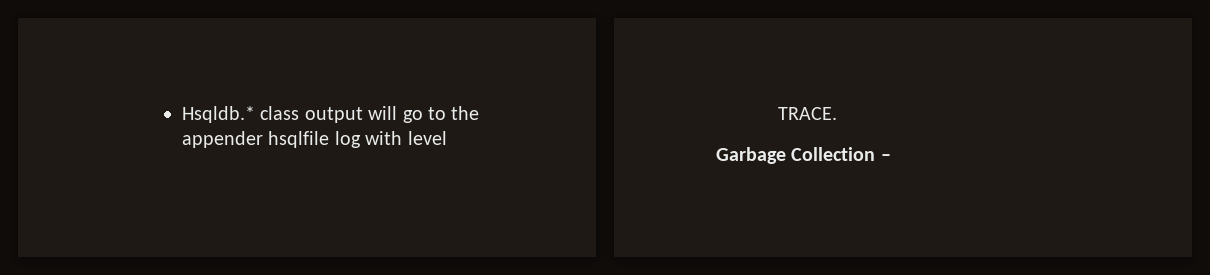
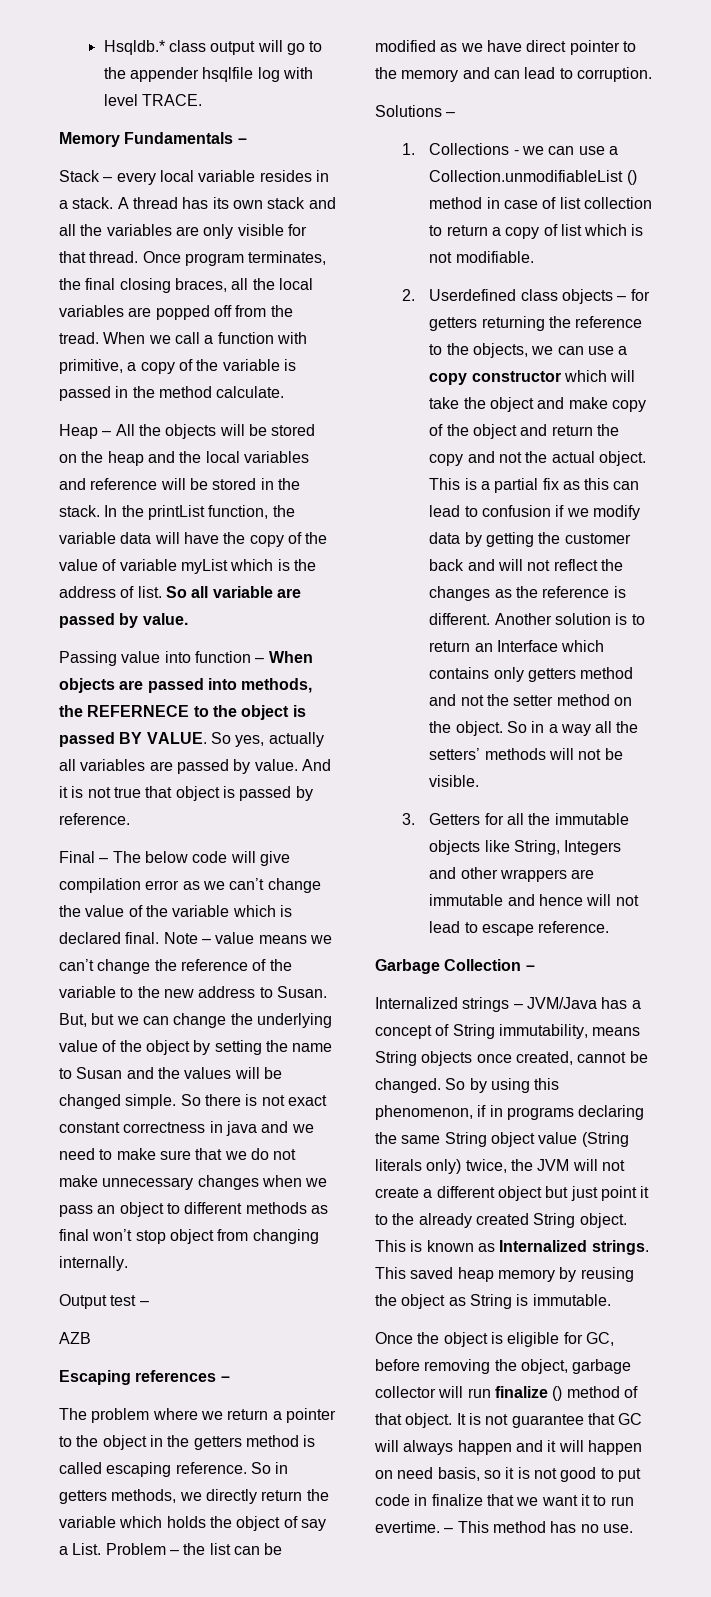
[716,147,891,164] Garbage Collection – -> [59,132,247,147] [59,170,329,185] [59,197,336,209] [59,224,307,239] [59,251,327,266] [59,278,313,293] [59,305,293,320] [59,332,307,344] [59,359,296,374] [59,386,285,401] [59,424,316,439] [59,451,309,466] [59,478,300,490] [59,505,295,520] [59,532,328,547] [59,559,316,574] [59,586,301,598] [59,613,188,628] [59,651,313,666] [59,678,313,693] [59,705,306,720] [59,732,324,747] [59,759,331,774] [59,786,313,801] [59,813,130,825] [59,851,290,866] [59,878,321,893] [59,905,292,917] [59,932,332,944] [59,959,292,974] [59,986,327,998] [59,1013,332,1028] [59,1040,333,1055] [59,1067,282,1079] [59,1094,327,1109] [59,1121,314,1136] [59,1148,297,1160] [59,1175,328,1190] [59,1202,328,1217] [59,1229,319,1244] [59,1256,128,1271] [59,1294,149,1309] [59,1332,91,1344] [59,1370,230,1385] [59,1408,336,1423] [59,1435,316,1450] [59,1462,289,1477] [59,1489,329,1504] [59,1516,326,1531] [59,1543,283,1555] [375,40,636,55] [375,67,652,82] [375,105,456,117] [402,143,618,155] [429,170,637,185] [429,197,652,209] [429,224,644,239] [429,251,534,263] [402,289,650,304] [429,316,643,331] [429,343,628,358] [429,370,636,385] [429,397,646,412] [429,424,619,439] [429,451,646,466] [429,478,640,493] [429,505,640,520] [429,532,631,547] [429,559,623,571] [429,586,626,601] [429,613,645,625] [429,640,605,652] [429,667,634,682] [429,694,632,706] [429,721,639,736] [429,748,623,760] [429,775,480,787] [402,813,629,825] [429,840,622,855] [429,867,595,882] [429,894,639,906] [429,921,610,936] [375,959,535,974] [375,997,641,1012] [375,1024,641,1039] [375,1051,648,1066] [375,1078,560,1093] [375,1105,645,1120] [375,1132,629,1147] [375,1159,625,1174] [375,1186,650,1201] [375,1213,627,1228] [375,1240,649,1255] [375,1267,634,1282] [375,1294,611,1309] [375,1332,614,1347] [375,1359,632,1374] [375,1386,638,1401] [375,1413,643,1428] [374,1440,642,1455] [375,1467,641,1482] [375,1494,634,1506] [375,1521,633,1533] Memory Fundamentals – // Stack – every local variable resides in a stack. A thread has its own stack and all the variables are only visible for that thread. Once program terminates, the final closing braces, all the local variables are popped off from the tread. When we call a function with primitive, a copy of the variable is passed in the method calculate. // Heap – All the objects will be stored on the heap and the local variables and reference will be stored in the stack. In the printList function, the variable data will have the copy of the value of variable myList which is the address of list. So all variable are passed by value. // Passing value into function – When objects are passed into methods, the REFERNECE to the object is passed BY VALUE. So yes, actually all variables are passed by value. And it is not true that object is passed by reference. // Final – The below code will give compilation error as we can’t change the value of the variable which is declared final. Note – value means we can’t change the reference of the variable to the new address to Susan. But, but we can change the underlying value of the object by setting the name to Susan and the values will be changed simple. So there is not exact constant correctness in java and we need to make sure that we do not make unnecessary changes when we pass an object to different methods as final won’t stop object from changing internally. // Output test – // AZB // Escaping references – // The problem where we return a pointer to the object in the getters method is called escaping reference. So in getters methods, we directly return the variable which holds the object of say a List. Problem – the list can be modified as we have direct pointer to the memory and can lead to corruption. // Solutions – // 1. Collections - we can use a Collection.unmodifiableList () method in case of list collection to return a copy of list which is not modifiable. // 2. Userdefined class objects – for getters returning the reference to the objects, we can use a copy constructor which will take the object and make copy of the object and return the copy and not the actual object. This is a partial fix as this can lead to confusion if we modify data by getting the customer back and will not reflect the changes as the reference is different. Another solution is to return an Interface which contains only getters method and not the setter method on the object. So in a way all the setters’ methods will not be visible. // 3. Getters for all the immutable objects like String, Integers and other wrappers are immutable and hence will not lead to escape reference. // Garbage Collection – // Internalized strings – JVM/Java has a concept of String immutability, means String objects once created, cannot be changed. So by using this phenomenon, if in programs declaring the same String object value (String literals only) twice, the JVM will not create a different object but just point it to the already created String object. This is known as Internalized strings. This saved heap memory by reusing the object as String is immutable. // Once the object is eligible for GC, before removing the object, garbage collector will run finalize () method of that object. It is not guarantee that GC will always happen and it will happen on need basis, so it is not good to put code in finalize that we want it to run evertime. – This method has no use.

